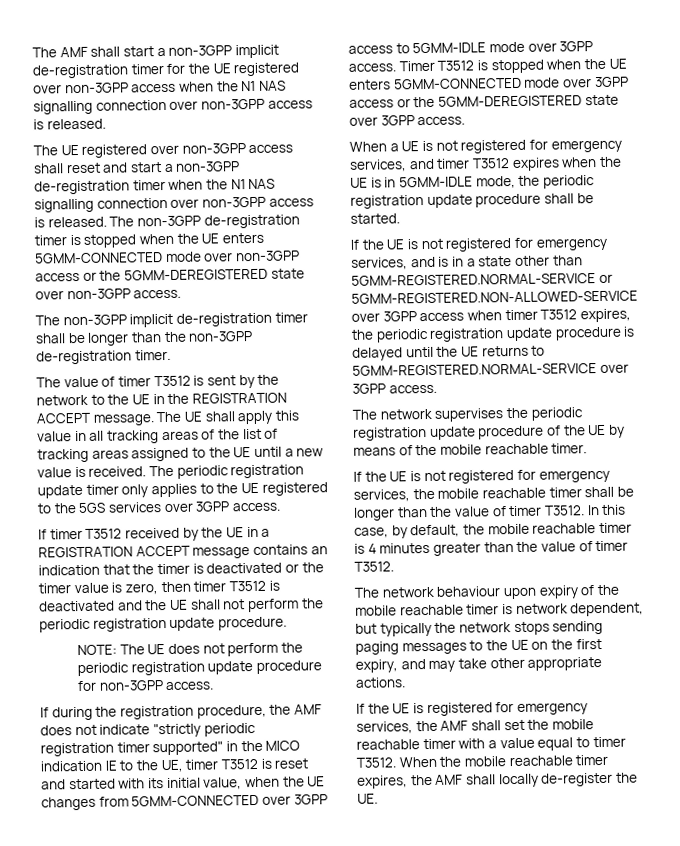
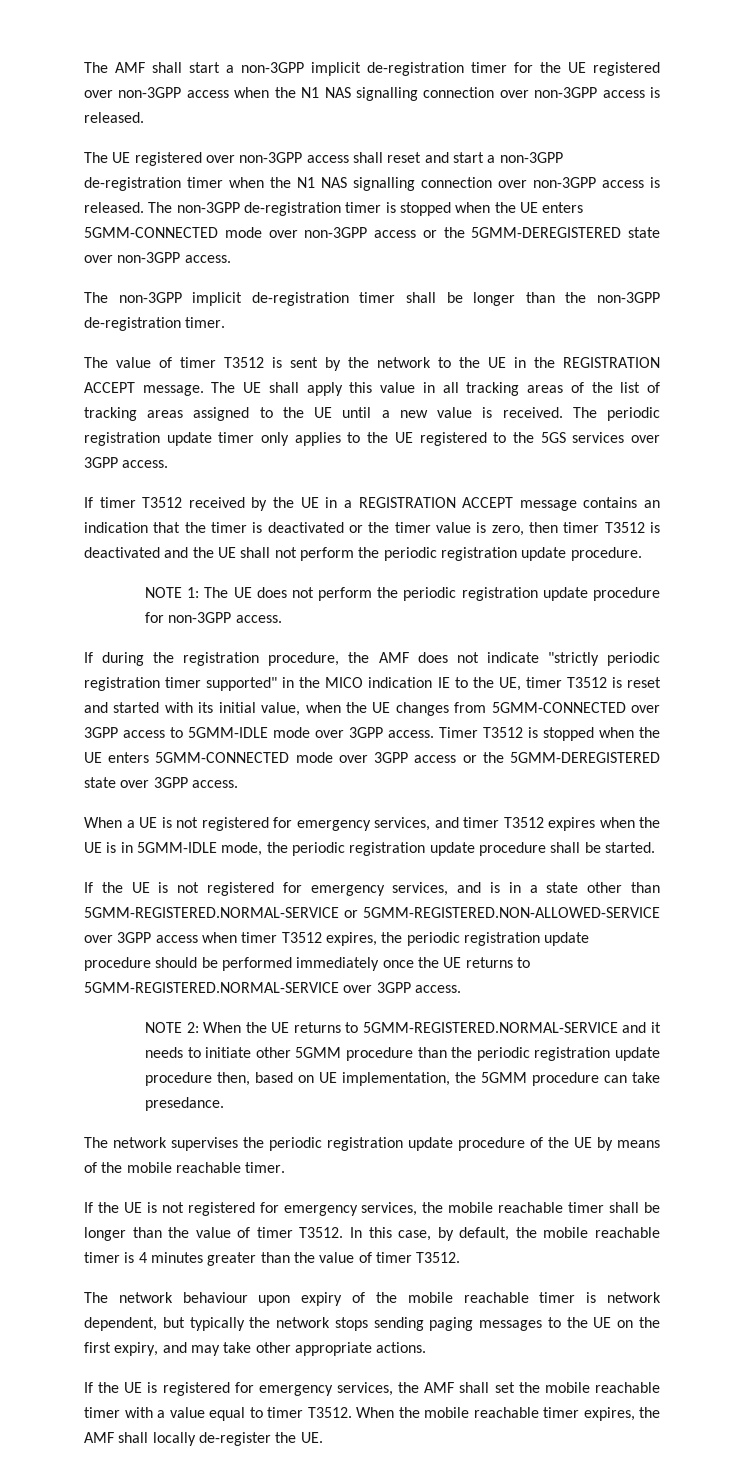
[76,644,117,656] NOTE: -> [144,587,200,598] NOTE 1:
[623,326,636,337] [352,346,434,361] is delayed until -> [155,957,414,971] should be performed immediately once
(437, 389) none -> [144,1022,662,1033] [144,1047,661,1061] [144,1072,660,1086] [144,1097,224,1111] // NOTE 2: When the UE returns to 5GMM-REGISTERED.NORMAL-SERVICE and it needs to initiate other 5GMM procedure than the periodic registration update procedure then, based on UE implementation, the 5GMM procedure can take presedance.

